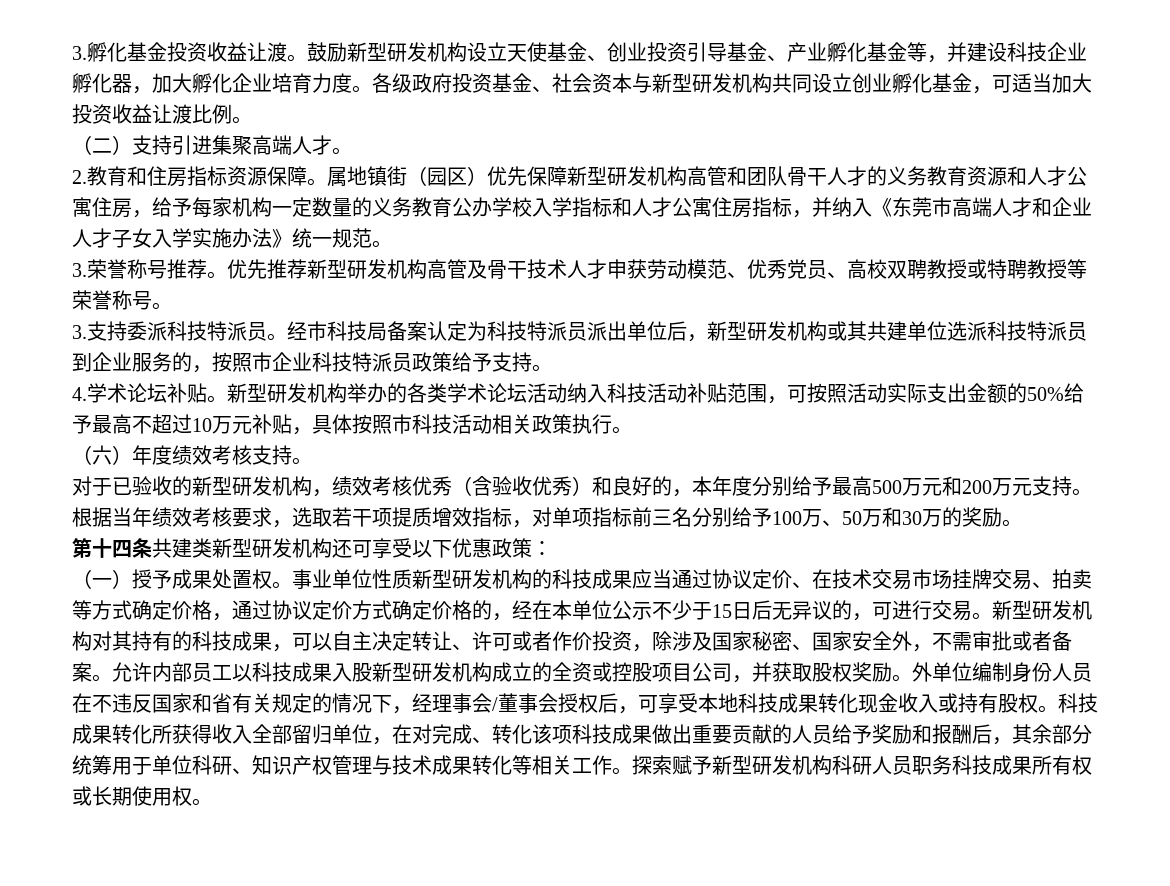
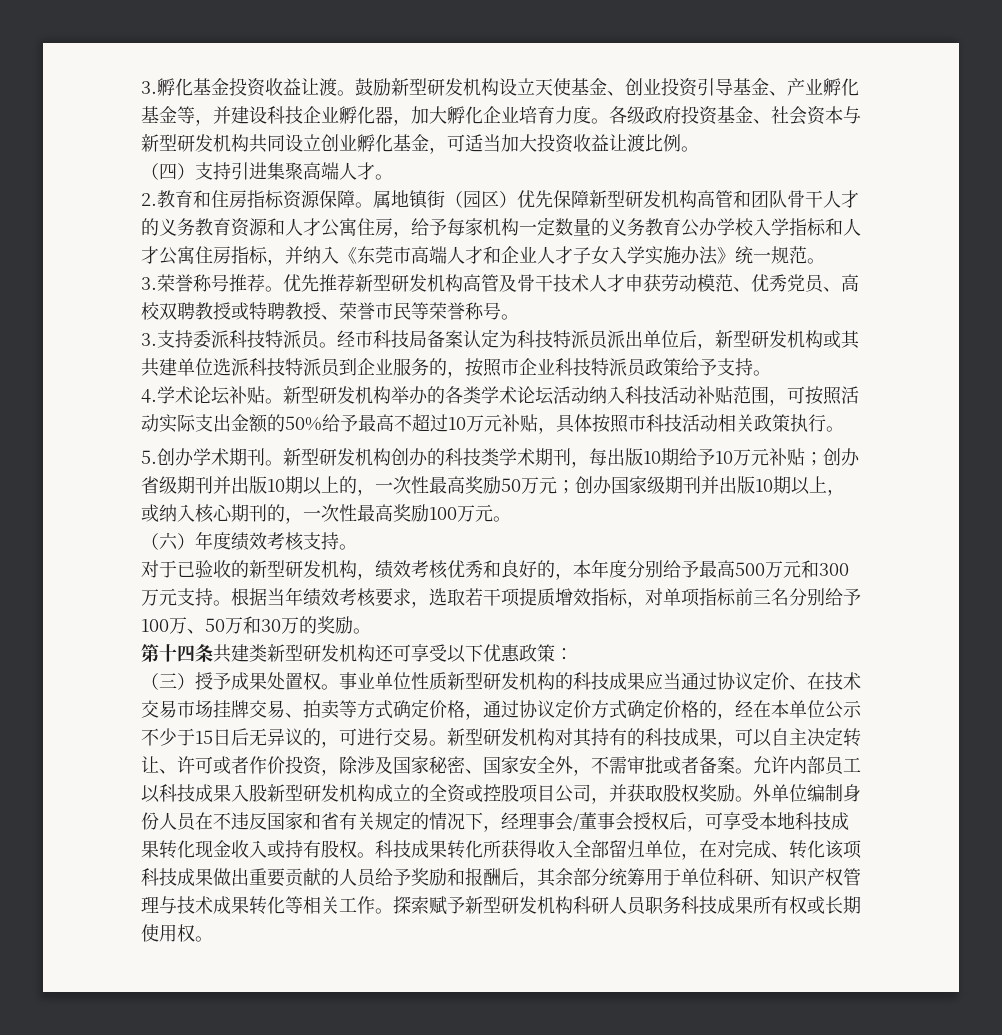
[92,138,112,153] 二 -> [159,163,177,180] 四
(1067, 269) none -> [321,302,411,320] 、荣誉市民
(632, 430) none -> [141,448,860,468] [141,476,845,496] [141,504,511,524] // 5.创办学术期刊。新型研发机构创办的科技类学术期刊，每出版10期给予10万元补贴；创办省级期刊并出版10期以上的，一次性最高奖励50万元；创办国家级期刊并出版10期以上，或纳入核心期刊的，一次性最高奖励100万元。
[452,476,592,496] （含验收优秀） -> (483, 569) none
[962,480,992,494] 200 -> [819,563,849,576] 300
[92,578,112,587] 一 -> [159,673,177,688] 三

